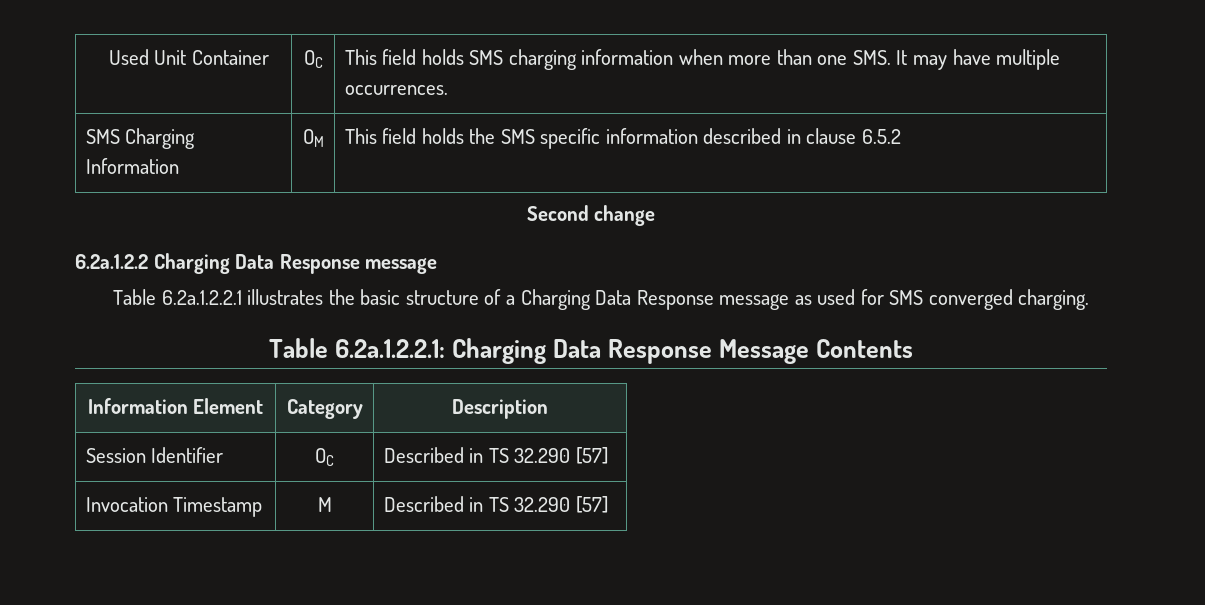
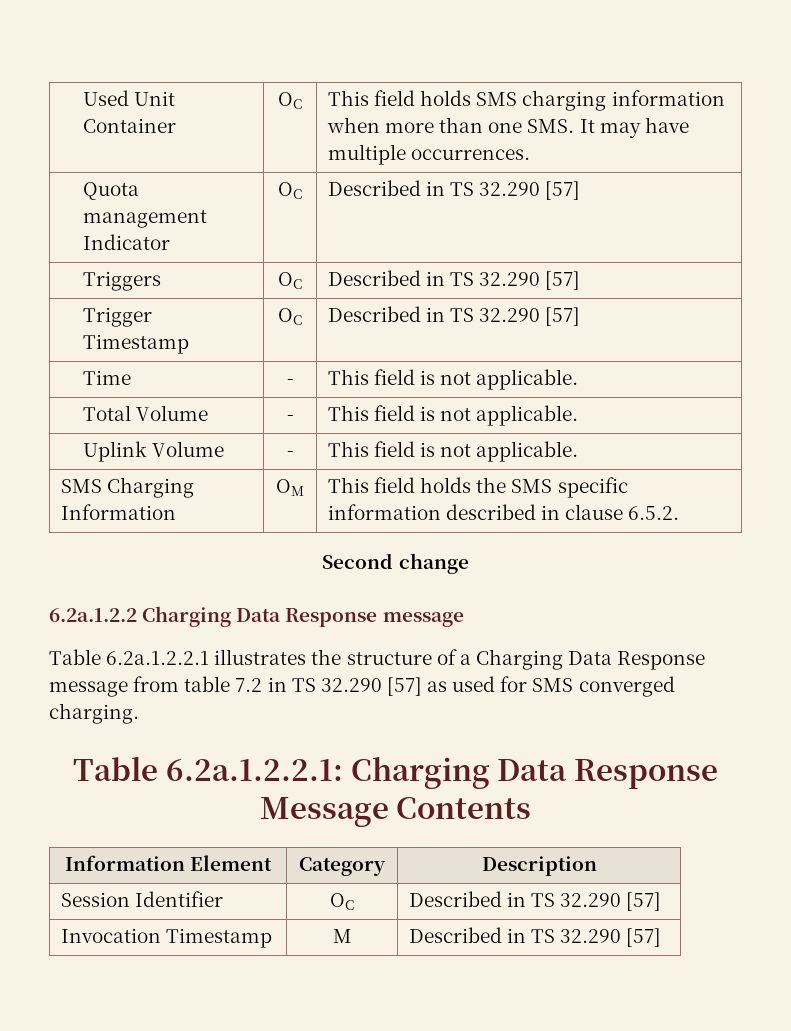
(448, 90) none -> [82,182,139,200] [82,210,207,228] [82,234,170,250] [278,182,302,199] [327,180,581,200] [82,271,161,291] [278,272,302,289] [327,270,581,290] [82,307,152,327] [82,334,189,354] [278,308,302,325] [327,306,581,326] [82,370,131,385] [286,379,294,385] [327,369,579,390] [82,405,208,421] [286,415,294,421] [327,405,579,426] [82,441,224,462] [286,451,294,457] [327,441,579,462] // Quota management Indicator | OC | Described in TS 32.290 [57] // Triggers | OC | Described in TS 32.290 [57] // Trigger Timestamp | OC | Described in TS 32.290 [57] // Time | - | This field is not applicable. // Total Volume | - | This field is not applicable. // Uplink Volume | - | This field is not applicable.
[861,129,901,144] 6.5.2 -> [628,506,680,520] 6.5.2.
[360,289,401,305] basic -> (342, 657) none
(790, 302) none -> [133,676,422,696] from table 7.2 in TS 32.290 [57]

